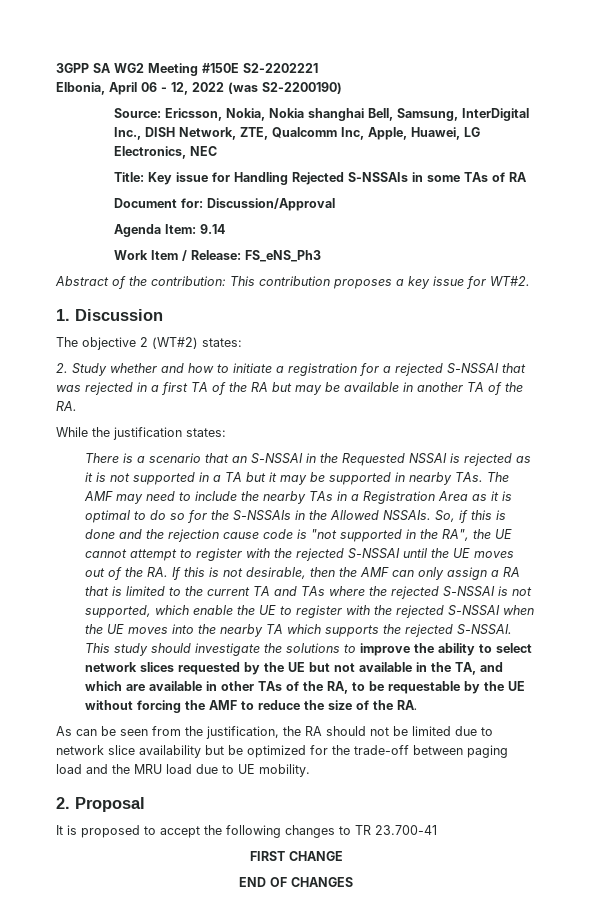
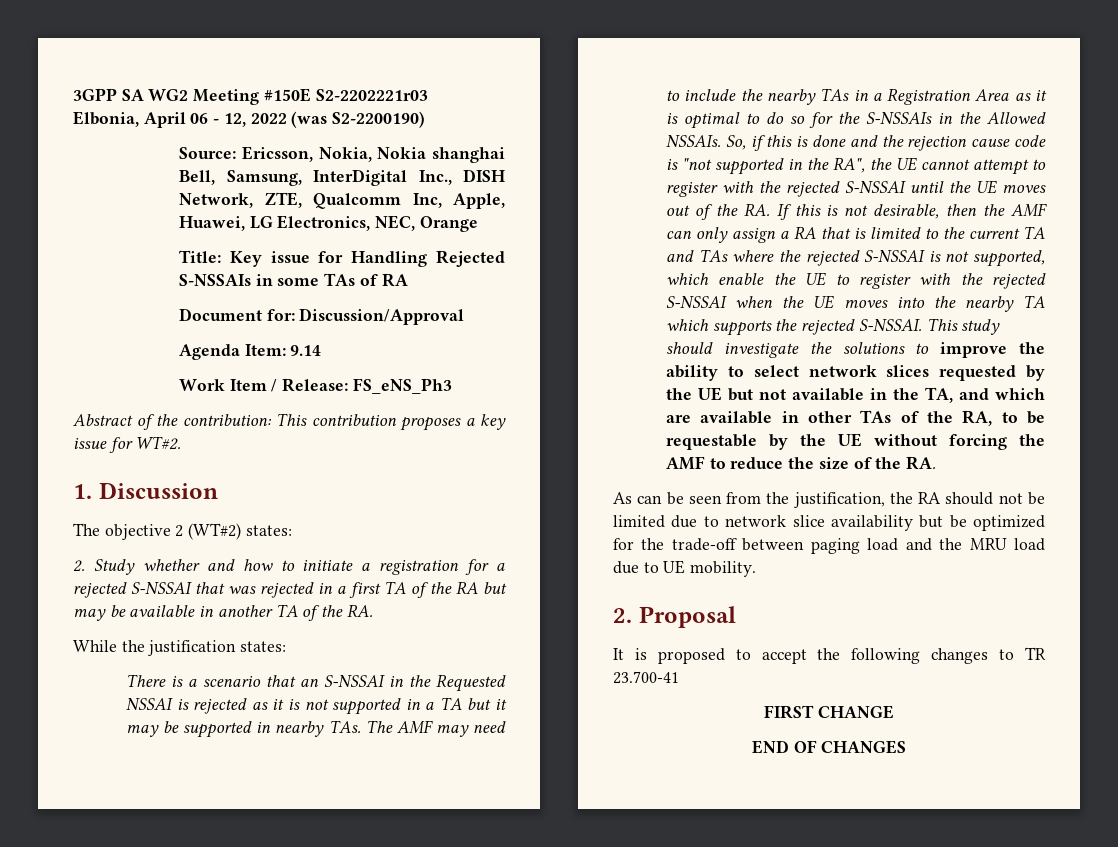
[243,63,318,73] S2-2202221 -> [315,89,428,101] S2-2202221r03
[189,146,217,156] NEC -> [375,215,478,232] NEC, Orange

